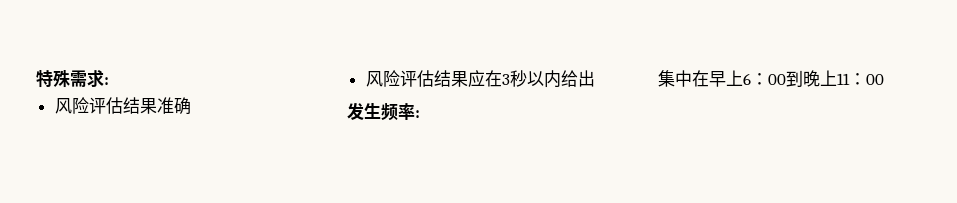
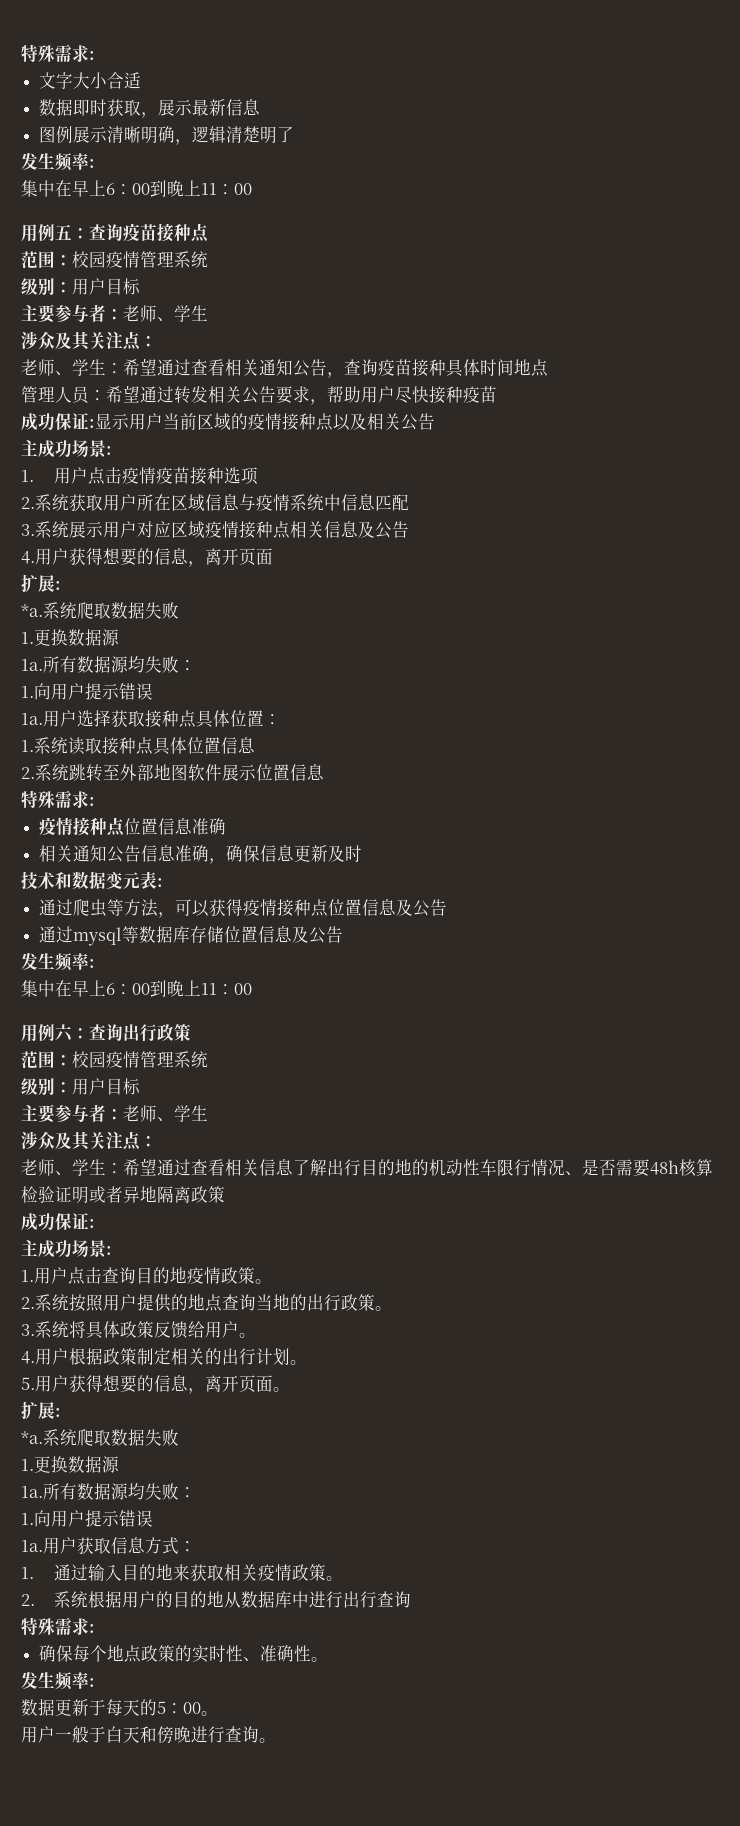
[36,69,109,88] [54,97,191,115] [365,70,595,88] 特殊需求: // 风险评估结果准确 // 风险评估结果应在3秒以内给出 -> [21,44,95,62] [39,72,142,89] [39,99,261,118] [39,126,295,145] 特殊需求: // 文字大小合适 // 数据即时获取，展示最新信息 // 图例展示清晰明确，逻辑清楚明了
(884, 79) none -> [21,223,209,243] [21,251,208,269] [21,278,140,296] [21,304,208,323] [21,331,157,351] [21,358,548,378] [21,385,497,405] [21,413,435,431] [21,440,112,458] [21,467,258,485] [21,494,409,512] [21,521,409,539] [21,548,273,567] [21,574,61,592] [21,602,179,619] [21,629,119,646] [21,656,196,673] [21,683,153,700] [21,710,281,728] [21,737,255,755] [21,764,324,782] [21,790,95,808] [39,817,227,837] [39,845,363,864] [21,871,163,890] [39,899,448,918] [39,926,344,946] [21,953,95,971] [21,980,252,997] [21,1023,191,1042] [21,1051,208,1069] [21,1078,140,1096] [21,1104,208,1123] [21,1131,157,1151] [21,1158,713,1177] [21,1186,225,1204] [21,1213,95,1231] [21,1240,112,1258] [21,1267,272,1285] [21,1294,392,1312] [21,1321,256,1339] [21,1348,307,1366] [21,1375,290,1394] [21,1401,61,1419] [21,1429,179,1446] [21,1456,119,1473] [21,1483,196,1500] [21,1510,153,1527] [21,1537,196,1555] [21,1564,343,1581] [21,1591,411,1608] [21,1617,95,1635] [39,1645,329,1663] [21,1672,95,1690] [21,1699,218,1716] [21,1726,276,1743] // 用例五：查询疫苗接种点 // 范围：校园疫情管理系统 // 级别：用户目标 // 主要参与者：老师、学生 // 涉众及其关注点： // 老师、学生：希望通过查看相关通知公告，查询疫苗接种具体时间地点 // 管理人员：希望通过转发相关公告要求，帮助用户尽快接种疫苗 // 成功保证:显示用户当前区域的疫情接种点以及相关公告 // 主成功场景: // 1.用户点击疫情疫苗接种选项 // 2.系统获取用户所在区域信息与疫情系统中信息匹配 // 3.系统展示用户对应区域疫情接种点相关信息及公告 // 4.用户获得想要的信息，离开页面 // 扩展: // *a.系统爬取数据失败 // 1.更换数据源 // 1a.所有数据源均失败： // 1.向用户提示错误 // 1a.用户选择获取接种点具体位置： // 1.系统读取接种点具体位置信息 // 2.系统跳转至外部地图软件展示位置信息 // 特殊需求: // 疫情接种点位置信息准确 // 相关通知公告信息准确，确保信息更新及时 // 技术和数据变元表: // 通过爬虫等方法，可以获得疫情接种点位置信息及公告 // 通过mysql等数据库存储位置信息及公告 // 发生频率: // 集中在早上6：00到晚上11：00 // 用例六：查询出行政策 // 范围：校园疫情管理系统 // 级别：用户目标 // 主要参与者：老师、学生 // 涉众及其关注点： // 老师、学生：希望通过查看相关信息了解出行目的地的机动性车限行情况、是否需要48h核算检验证明或者异地隔离政策 // 成功保证: // 主成功场景: // 1.用户点击查询目的地疫情政策。 // 2.系统按照用户提供的地点查询当地的出行政策。 // 3.系统将具体政策反馈给用户。 // 4.用户根据政策制定相关的出行计划。 // 5.用户获得想要的信息，离开页面。 // 扩展: // *a.系统爬取数据失败 // 1.更换数据源 // 1a.所有数据源均失败： // 1.向用户提示错误 // 1a.用户获取信息方式： // 1.通过输入目的地来获取相关疫情政策。 // 2.系统根据用户的目的地从数据库中进行出行查询 // 特殊需求: // 确保每个地点政策的实时性、准确性。 // 发生频率: // 数据更新于每天的5：00。 // 用户一般于白天和傍晚进行查询。

